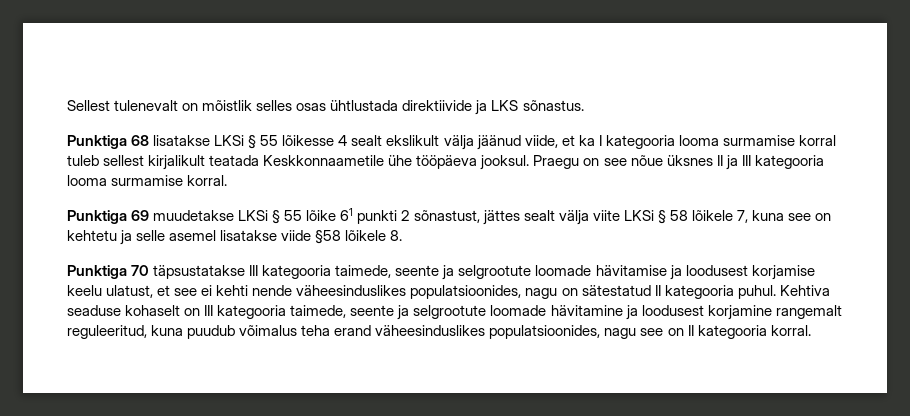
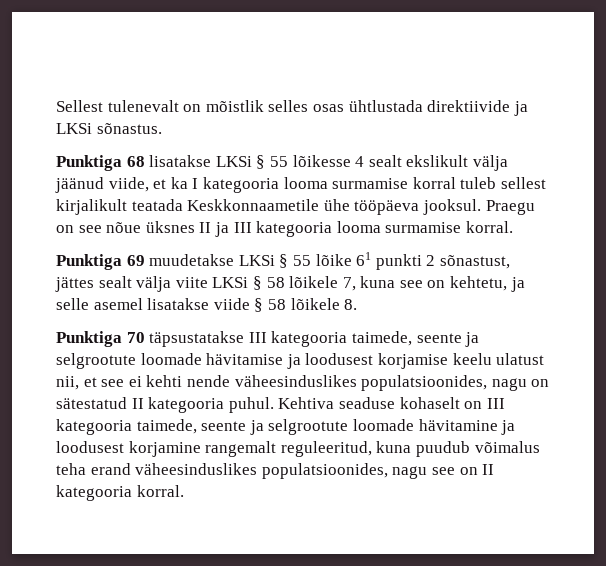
[491,100,519,111] LKS -> [56,123,92,134] LKSi
[67,230,117,241] kehtetu -> [450,276,508,291] kehtetu,
[315,230,342,244] §58 -> [254,298,286,312] § 58
[106,285,154,298] ulatust, -> [496,353,545,365] [56,376,79,390] ulatust nii,

